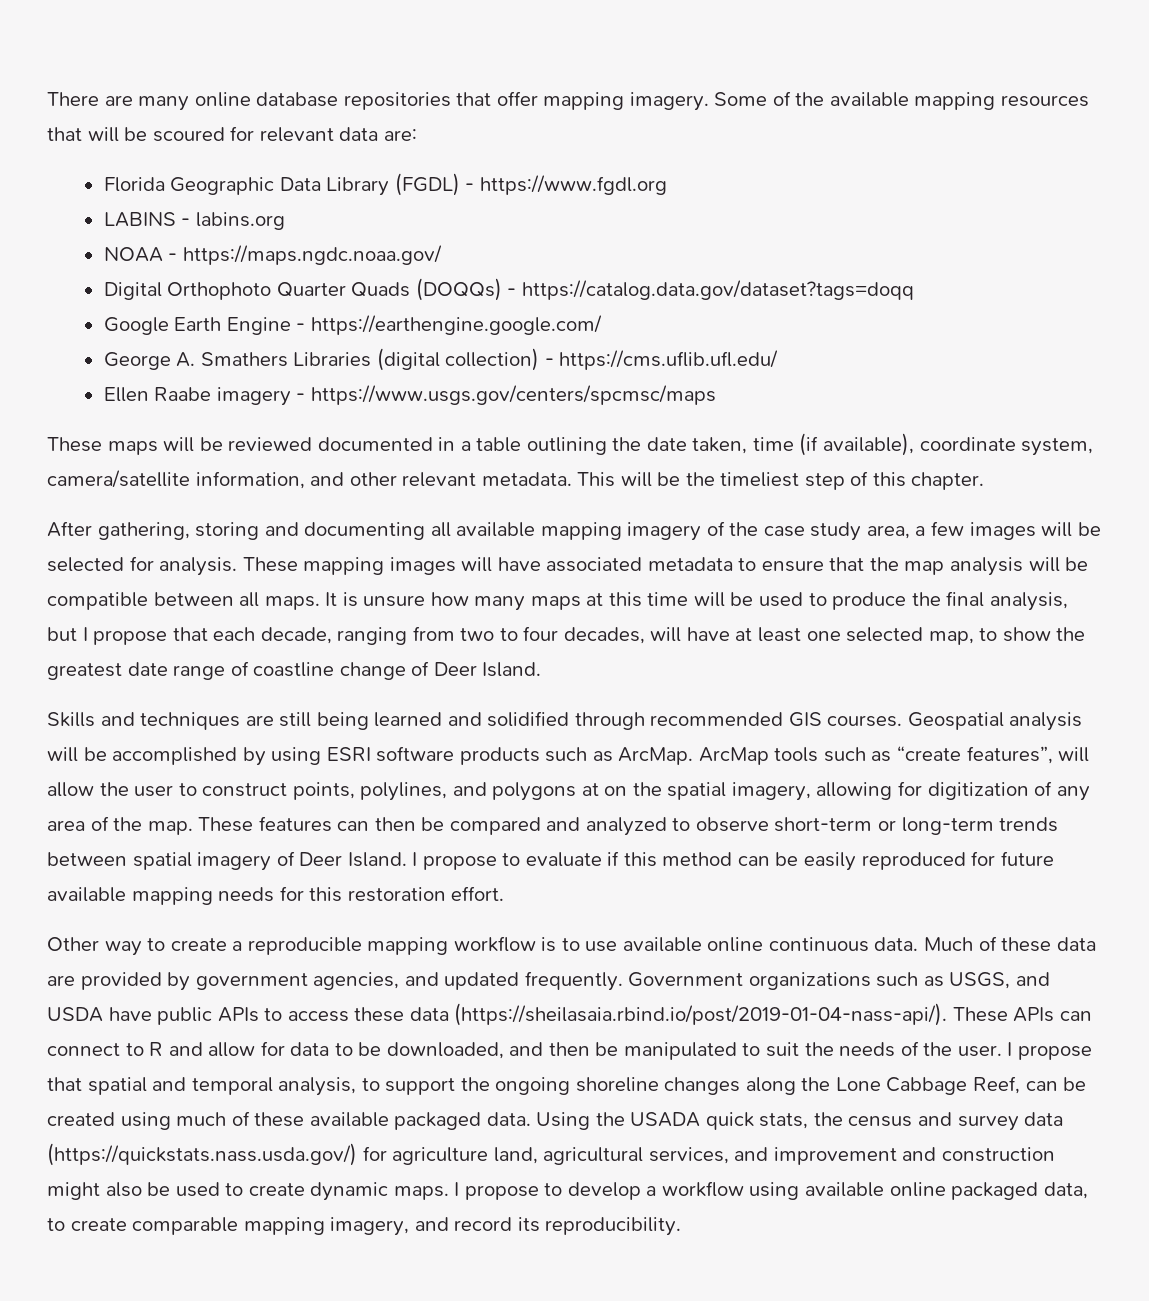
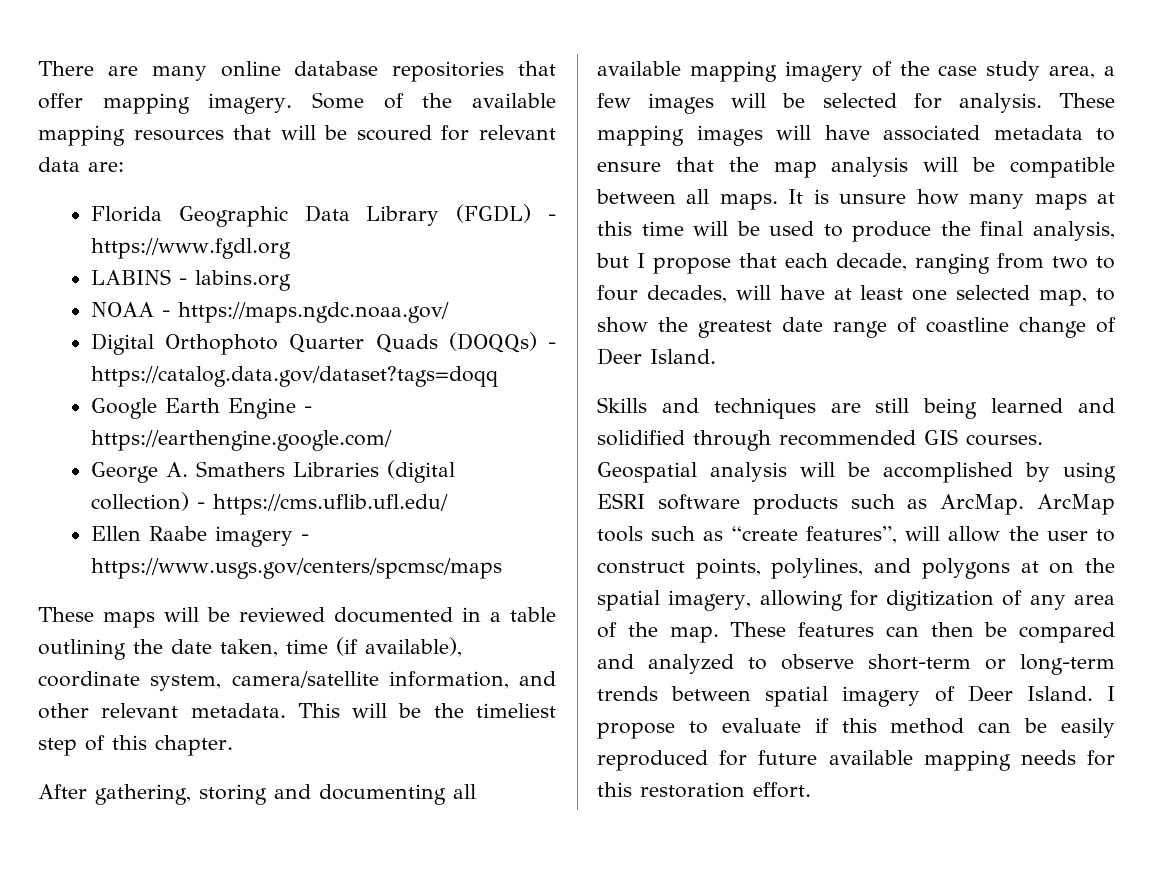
[47,936,1096,956] [47,971,1050,991] [47,1003,1092,1026] [47,1041,1092,1060] [47,1076,1087,1096] [47,1111,1064,1131] [47,1143,1055,1166] [47,1181,1088,1201] [47,1217,682,1236] // Other way to create a reproducible mapping workflow is to use available online continuous data. Much of these data are provided by government agencies, and updated frequently. Government organizations such as USGS, and USDA have public APIs to access these data (https://sheilasaia.rbind.io/post/2019-01-04-nass-api/). These APIs can connect to R and allow for data to be downloaded, and then be manipulated to suit the needs of the user. I propose that spatial and temporal analysis, to support the ongoing shoreline changes along the Lone Cabbage Reef, can be created using much of these available packaged data. Using the USADA quick stats, the census and survey data (https://quickstats.nass.usda.gov/) for agriculture land, agricultural services, and improvement and construction might also be used to create dynamic maps. I propose to develop a workflow using available online packaged data, to create comparable mapping imagery, and record its reproducibility. -> (811, 790) none

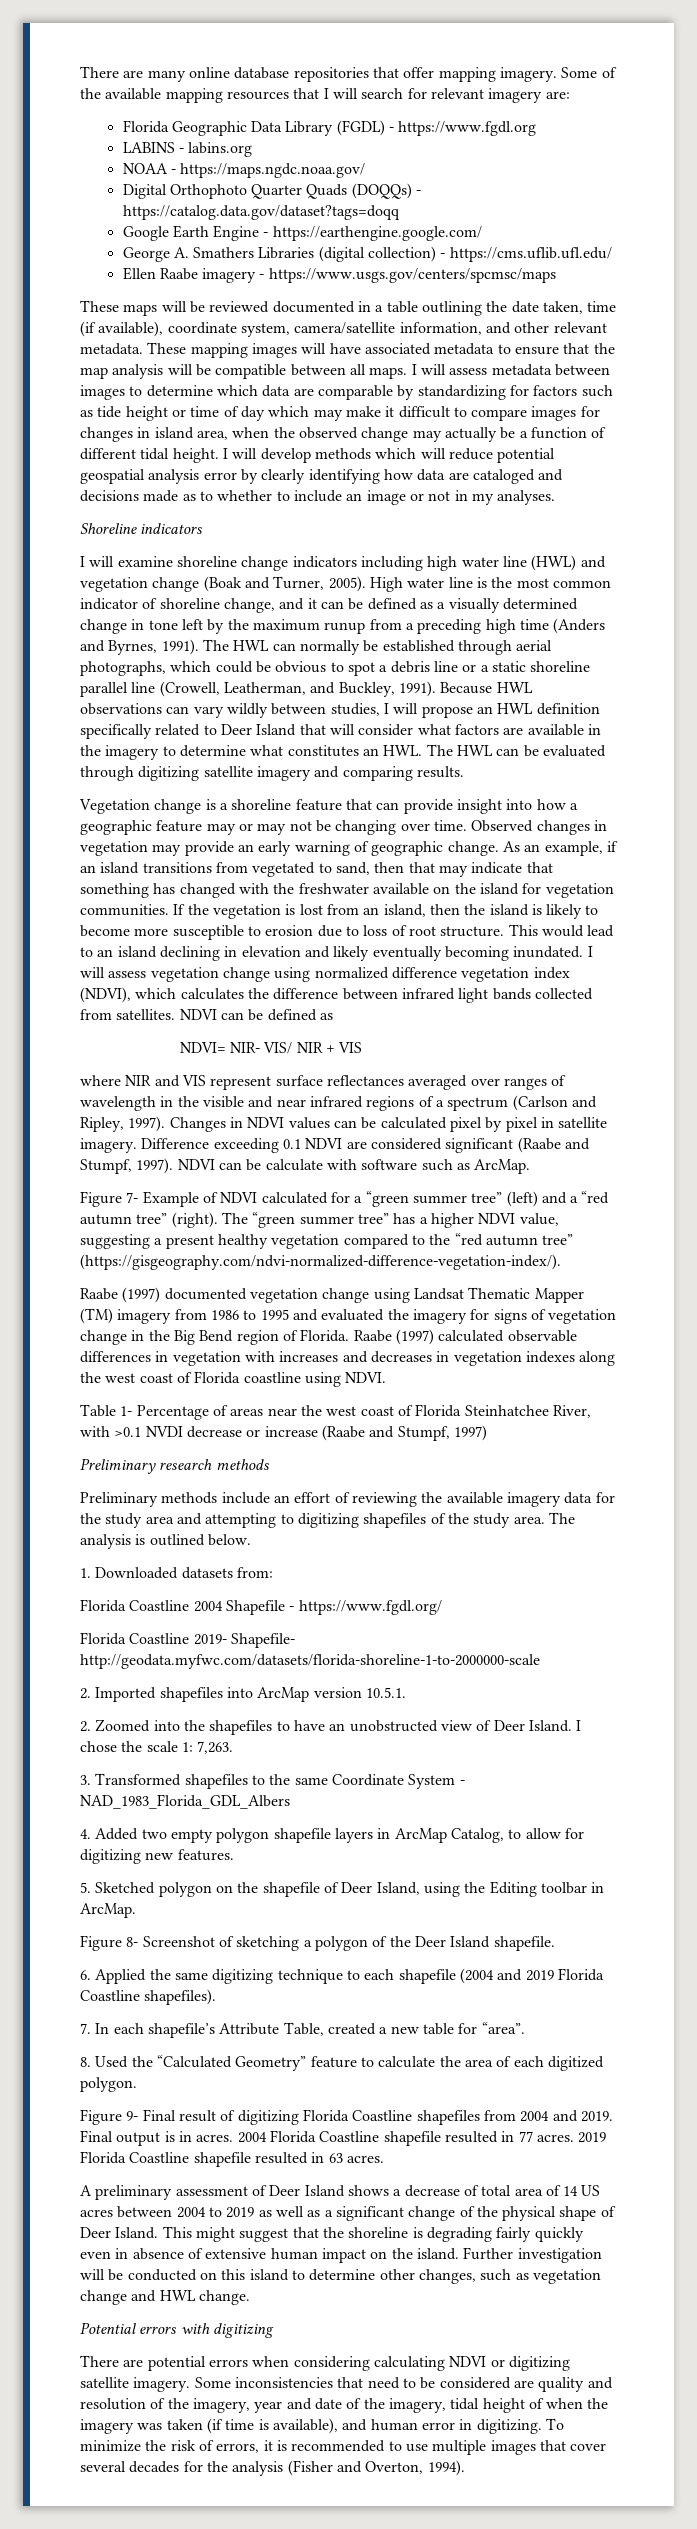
[280,125,432,141] will be scoured -> [323,88,404,99] I will search
[38,157,80,172] data -> [488,88,543,103] imagery
[297,703,556,718] [38,735,233,756] [38,784,476,805] [597,61,1115,82] [597,93,1042,114] This will be the timeliest step of this chapter. // After gathering, storing and documenting all available mapping imagery of the case study area, a few images will be selected for analysis. -> (143, 349) none
[788,189,1115,210] [597,221,1115,242] [596,253,1115,274] [597,285,1115,306] [597,317,1116,338] [597,348,716,365] [597,397,1115,419] [597,429,1043,451] [597,462,1116,483] [597,493,1115,515] [597,526,1115,544] [597,558,1115,579] [597,590,1115,611] [597,622,1115,643] [597,654,1115,675] [597,685,1115,707] [597,718,1115,739] [597,750,1115,771] [597,782,811,798] It is unsure how many maps at this time will be used to produce the final analysis, but I propose that each decade, ranging from two to four decades, will have at least one selected map, to show the greatest date range of coastline change of Deer Island. // Skills and techniques are still being learned and solidified through recommended GIS courses. Geospatial analysis will be accomplished by using ESRI software products such as ArcMap. ArcMap tools such as “create features”, will allow the user to construct points, polylines, and polygons at on the spatial imagery, allowing for digitization of any area of the map. These features can then be compared and analyzed to observe short-term or long-term trends between spatial imagery of Deer Island. I propose to evaluate if this method can be easily reproduced for future available mapping needs for this restoration effort. -> [411,364,610,376] [80,385,613,400] [80,406,600,421] [80,427,607,442] [80,448,556,463] [80,469,564,484] [80,490,556,505] [80,523,204,534] [80,555,606,571] [80,576,611,592] [80,598,578,613] [80,618,606,634] [80,639,553,655] [80,661,591,676] [80,681,533,697] [80,703,600,718] [80,724,601,739] [80,744,606,760] [80,766,464,781] [79,799,578,814] [80,820,607,835] [80,841,618,856] [80,862,553,877] [80,883,614,898] [80,904,599,919] [80,924,615,940] [80,946,593,961] [80,967,570,982] [80,987,593,1003] [80,1009,333,1021] [179,1042,363,1054] [80,1075,567,1090] [80,1095,597,1111] [80,1116,608,1132] [80,1137,590,1153] [80,1158,531,1174] [80,1191,610,1207] [80,1212,559,1228] [80,1233,574,1249] [80,1254,561,1270] [80,1287,584,1303] [80,1308,617,1324] [80,1329,577,1345] [80,1351,616,1366] [80,1371,387,1387] [80,1404,591,1420] [80,1425,487,1441] [80,1458,270,1474] [80,1492,615,1507] [80,1512,575,1528] [80,1534,251,1549] [80,1567,273,1579] [80,1599,442,1615] [80,1632,295,1648] [80,1654,540,1669] [80,1687,406,1702] [80,1719,582,1735] [80,1741,234,1754] [80,1773,465,1789] [80,1794,290,1809] [80,1828,584,1843] [80,1849,234,1864] [80,1881,605,1897] [80,1903,136,1918] [80,1935,555,1951] [80,1968,604,1984] [80,1989,217,2005] [80,2022,525,2038] [80,2055,604,2071] [80,2077,137,2092] [80,2109,613,2125] [80,2130,607,2146] [80,2151,384,2167] [80,2185,601,2200] [80,2206,616,2221] [80,2226,584,2242] [80,2247,602,2263] [80,2269,601,2284] [80,2290,250,2305] [80,2322,274,2338] [80,2355,570,2371] [80,2377,613,2392] [80,2398,609,2413] [80,2418,564,2434] [80,2440,607,2455] [80,2460,465,2476] I will assess metadata between images to determine which data are comparable by standardizing for factors such as tide height or time of day which may make it difficult to compare images for changes in island area, when the observed change may actually be a function of different tidal height. I will develop methods which will reduce potential geospatial analysis error by clearly identifying how data are cataloged and decisions made as to whether to include an image or not in my analyses. // Shoreline indicators // I will examine shoreline change indicators including high water line (HWL) and vegetation change (Boak and Turner, 2005). High water line is the most common indicator of shoreline change, and it can be defined as a visually determined change in tone left by the maximum runup from a preceding high time (Anders and Byrnes, 1991). The HWL can normally be established through aerial photographs, which could be obvious to spot a debris line or a static shoreline parallel line (Crowell, Leatherman, and Buckley, 1991). Because HWL observations can vary wildly between studies, I will propose an HWL definition specifically related to Deer Island that will consider what factors are available in the imagery to determine what constitutes an HWL. The HWL can be evaluated through digitizing satellite imagery and comparing results. // Vegetation change is a shoreline feature that can provide insight into how a geographic feature may or may not be changing over time. Observed changes in vegetation may provide an early warning of geographic change. As an example, if an island transitions from vegetated to sand, then that may indicate that something has changed with the freshwater available on the island for vegetation communities. If the vegetation is lost from an island, then the island is likely to become more susceptible to erosion due to loss of root structure. This would lead to an island declining in elevation and likely eventually becoming inundated. I will assess vegetation change using normalized difference vegetation index (NDVI), which calculates the difference between infrared light bands collected from satellites. NDVI can be defined as // NDVI= NIR- VIS/ NIR + VIS // where NIR and VIS represent surface reflectances averaged over ranges of wavelength in the visible and near infrared regions of a spectrum (Carlson and Ripley, 1997). Changes in NDVI values can be calculated pixel by pixel in satellite imagery. Difference exceeding 0.1 NDVI are considered significant (Raabe and Stumpf, 1997). NDVI can be calculate with software such as ArcMap. // Figure 7- Example of NDVI calculated for a “green summer tree” (left) and a “red autumn tree” (right). The “green summer tree” has a higher NDVI value, suggesting a present healthy vegetation compared to the “red autumn tree” (https://gisgeography.com/ndvi-normalized-difference-vegetation-index/). // Raabe (1997) documented vegetation change using Landsat Thematic Mapper (TM) imagery from 1986 to 1995 and evaluated the imagery for signs of vegetation change in the Big Bend region of Florida. Raabe (1997) calculated observable differences in vegetation with increases and decreases in vegetation indexes along the west coast of Florida coastline using NDVI. // Table 1- Percentage of areas near the west coast of Florida Steinhatchee River, with >0.1 NVDI decrease or increase (Raabe and Stumpf, 1997) // Preliminary research methods // Preliminary methods include an effort of reviewing the available imagery data for the study area and attempting to digitizing shapefiles of the study area. The analysis is outlined below. // 1. Downloaded datasets from: // Florida Coastline 2004 Shapefile - https://www.fgdl.org/ // Florida Coastline 2019- Shapefile- http://geodata.myfwc.com/datasets/florida-shoreline-1-to-2000000-scale // 2. Imported shapefiles into ArcMap version 10.5.1. // 2. Zoomed into the shapefiles to have an unobstructed view of Deer Island. I chose the scale 1: 7,263. // 3. Transformed shapefiles to the same Coordinate System - NAD_1983_Florida_GDL_Albers // 4. Added two empty polygon shapefile layers in ArcMap Catalog, to allow for digitizing new features. // 5. Sketched polygon on the shapefile of Deer Island, using the Editing toolbar in ArcMap. // Figure 8- Screenshot of sketching a polygon of the Deer Island shapefile. // 6. Applied the same digitizing technique to each shapefile (2004 and 2019 Florida Coastline shapefiles). // 7. In each shapefile’s Attribute Table, created a new table for “area”. // 8. Used the “Calculated Geometry” feature to calculate the area of each digitized polygon. // Figure 9- Final result of digitizing Florida Coastline shapefiles from 2004 and 2019. Final output is in acres. 2004 Florida Coastline shapefile resulted in 77 acres. 2019 Florida Coastline shapefile resulted in 63 acres. // A preliminary assessment of Deer Island shows a decrease of total area of 14 US acres between 2004 to 2019 as well as a significant change of the physical shape of Deer Island. This might suggest that the shoreline is degrading fairly quickly even in absence of extensive human impact on the island. Further investigation will be conducted on this island to determine other changes, such as vegetation change and HWL change. // Potential errors with digitizing // There are potential errors when considering calculating NDVI or digitizing satellite imagery. Some inconsistencies that need to be considered are quality and resolution of the imagery, year and date of the imagery, tidal height of when the imagery was taken (if time is available), and human error in digitizing. To minimize the risk of errors, it is recommended to use multiple images that cover several decades for the analysis (Fisher and Overton, 1994).

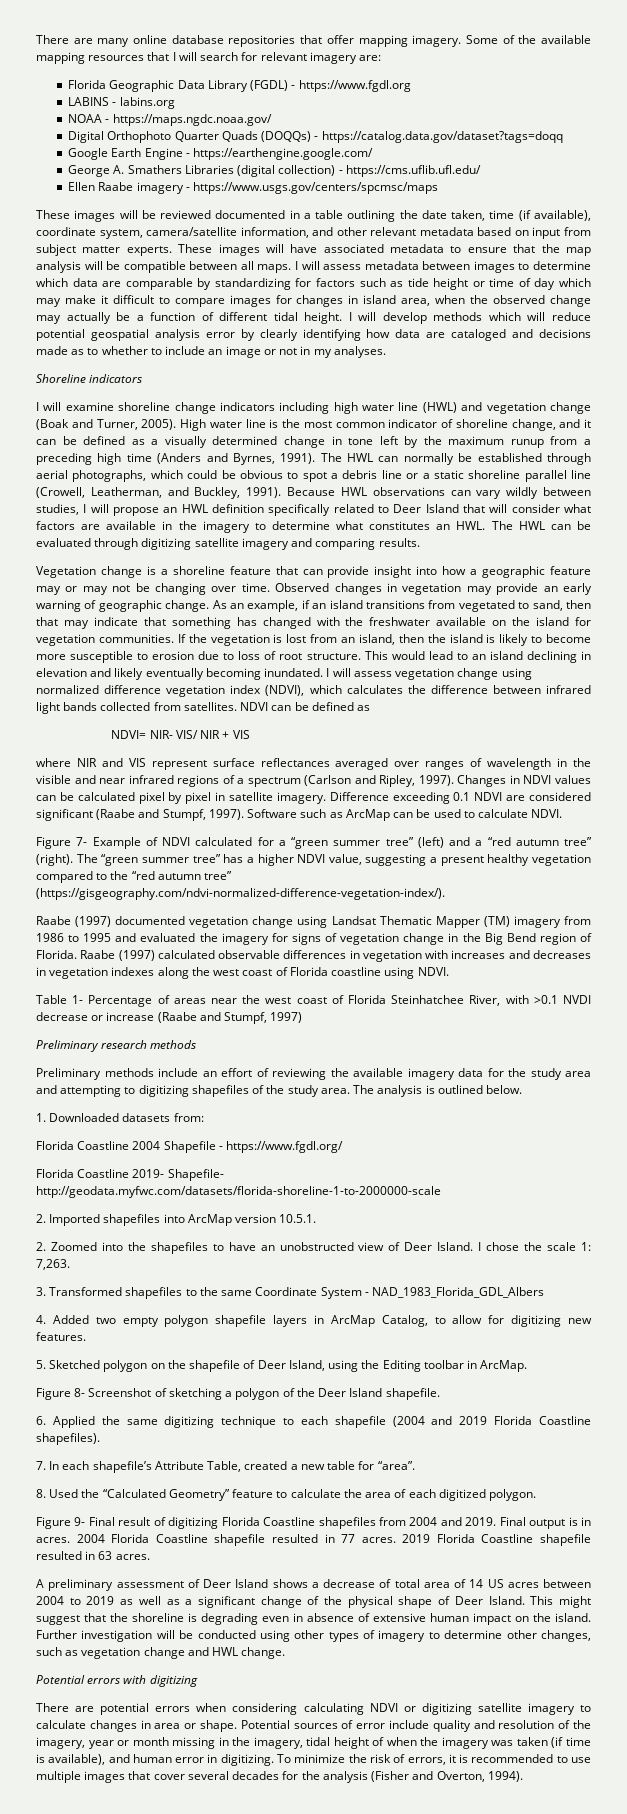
[123,304,158,316] maps -> [74,210,116,222] images
[80,342,248,358] metadata. These mapping -> [419,227,591,239] [36,244,213,256] metadata based on input from subject matter experts. These
[177,1159,531,1174] NDVI can be calculate with software such as ArcMap. -> [247,809,563,821] Software such as ArcMap can be used to calculate NDVI.
[496,2227,584,2242] fairly quickly -> (258, 1619) none
[199,2269,289,2281] on this island -> [259,1630,426,1642] using other types of imagery
[133,2377,534,2392] imagery. Some inconsistencies that need to be considered are -> [527,1703,591,1715] [36,1720,430,1732] imagery to calculate changes in area or shape. Potential sources of error include
[286,2398,362,2410] and date of -> [117,1737,229,1749] or month missing in

